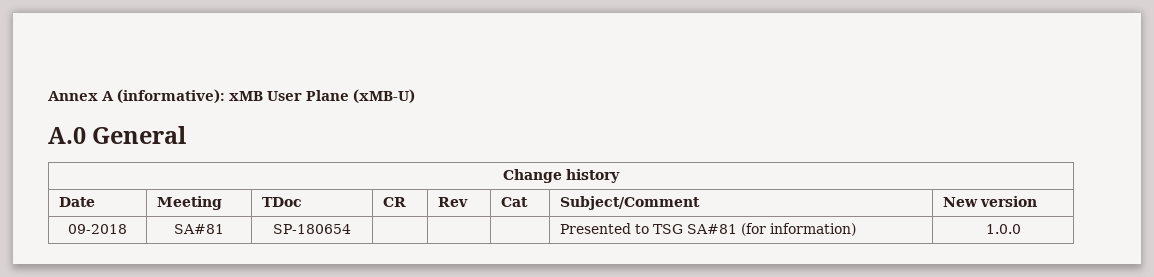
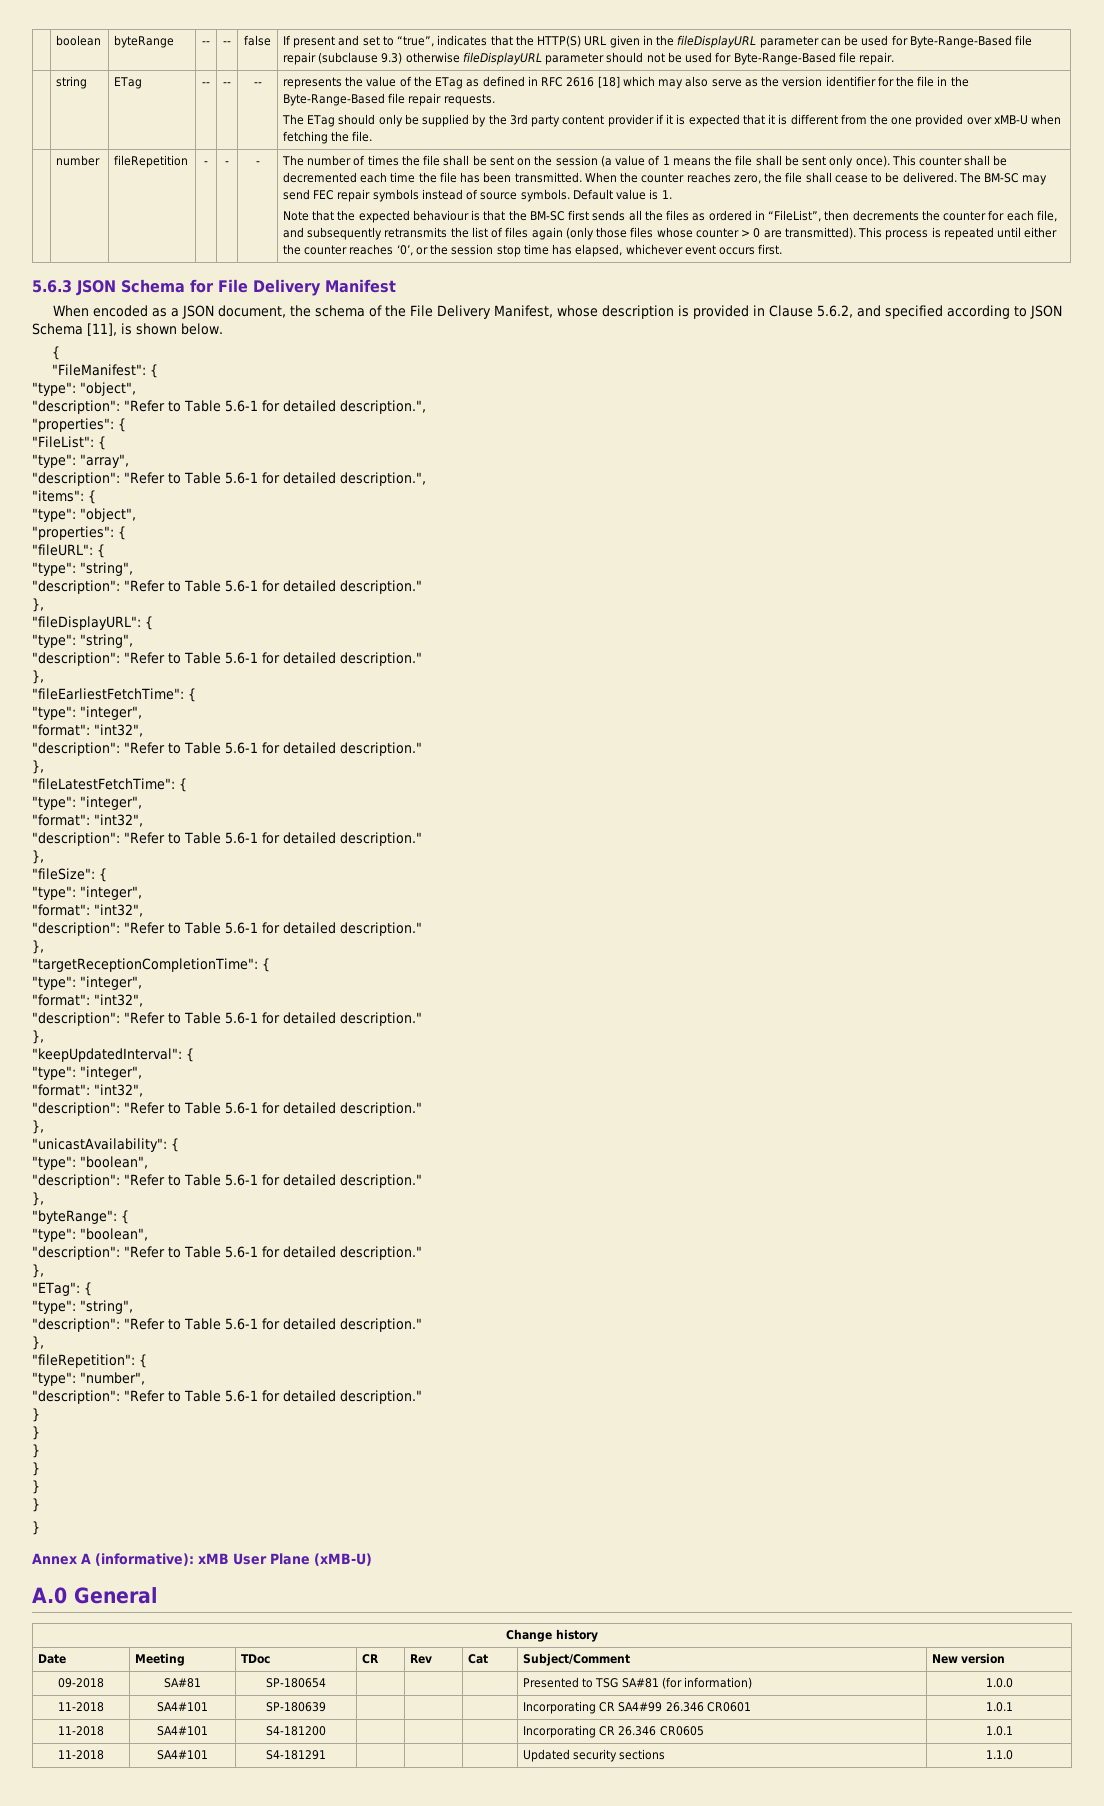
(48, 96) none -> [55,35,101,46] [113,35,174,48] [202,41,210,45] [223,41,231,45] [244,35,271,46] [282,35,1033,48] [282,52,895,65] [55,76,87,89] [113,77,142,89] [202,82,210,86] [223,82,231,86] [253,82,262,86] [282,76,969,89] [282,93,495,106] [281,114,1062,127] [282,131,373,144] [55,155,100,166] [113,155,188,168] [204,161,208,165] [225,161,229,165] [255,161,260,165] [281,155,1008,168] [282,172,1048,185] [282,189,672,202] [282,210,1057,223] [282,227,1058,240] [282,244,783,257] [32,279,396,296] [53,305,1063,319] [32,323,223,336] [51,346,60,360] [51,364,158,378] [32,382,136,396] [32,400,426,414] [32,418,126,432] [32,436,106,450] [32,454,129,468] [32,472,426,486] [32,490,96,504] [32,508,136,522] [32,526,126,540] [32,544,105,558] [32,562,133,576] [32,580,422,594] [32,598,44,612] [32,616,153,630] [32,634,133,648] [32,652,422,666] [32,670,44,684] [32,688,196,702] [32,706,142,720] [32,724,143,737] [32,742,422,756] [32,760,44,774] [32,778,187,792] [32,796,142,810] [32,814,143,827] [32,832,422,846] [32,850,44,864] [32,868,107,882] [32,886,142,900] [32,904,143,917] [32,922,422,936] [32,940,44,954] [32,958,270,972] [32,976,142,990] [32,994,143,1007] [32,1012,422,1026] [32,1030,44,1044] [32,1048,194,1062] [32,1066,142,1080] [32,1084,143,1097] [32,1102,422,1116] [32,1120,44,1134] [32,1138,179,1152] [32,1156,148,1170] [32,1174,422,1188] [32,1192,44,1206] [32,1210,129,1224] [32,1228,148,1242] [32,1246,422,1260] [32,1264,44,1278] [32,1282,92,1296] [32,1300,133,1314] [32,1318,422,1332] [32,1336,44,1350] [32,1354,147,1368] [32,1372,145,1386] [32,1390,422,1404] [32,1408,40,1422] [32,1426,40,1440] [32,1444,40,1458] [32,1462,40,1476] [32,1480,40,1494] [32,1498,40,1512] [32,1521,40,1535] | boolean | byteRange | -- | -- | false | If present and set to “true”, indicates that the HTTP(S) URL given in the fileDisplayURL parameter can be used for Byte-Range-Based file repair (subclause 9.3) otherwise fileDisplayURL parameter should not be used for Byte-Range-Based file repair. // | string | ETag | -- | -- | -- | represents the value of the ETag as defined in RFC 2616 [18] which may also serve as the version identifier for the file in the Byte-Range-Based file repair requests. // The ETag should only be supplied by the 3rd party content provider if it is expected that it is different from the one provided over xMB-U when fetching the file. // | number | fileRepetition | - | - | - | The number of times the file shall be sent on the session (a value of 1 means the file shall be sent only once). This counter shall be decremented each time the file has been transmitted. When the counter reaches zero, the file shall cease to be delivered. The BM-SC may send FEC repair symbols instead of source symbols. Default value is 1. // Note that the expected behaviour is that the BM-SC first sends all the files as ordered in “FileList”, then decrements the counter for each file, and subsequently retransmits the list of files again (only those files whose counter > 0 are transmitted). This process is repeated until either the counter reaches ‘0’, or the session stop time has elapsed, whichever event occurs first. // 5.6.3 JSON Schema for File Delivery Manifest // When encoded as a JSON document, the schema of the File Delivery Manifest, whose description is provided in Clause 5.6.2, and specified according to JSON Schema [11], is shown below. // { // "FileManifest": { // "type": "object", // "description": "Refer to Table 5.6-1 for detailed description.", // "properties": { // "FileList": { // "type": "array", // "description": "Refer to Table 5.6-1 for detailed description.", // "items": { // "type": "object", // "properties": { // "fileURL": { // "type": "string", // "description": "Refer to Table 5.6-1 for detailed description." // }, // "fileDisplayURL": { // "type": "string", // "description": "Refer to Table 5.6-1 for detailed description." // }, // "fileEarliestFetchTime": { // "type": "integer", // "format": "int32", // "description": "Refer to Table 5.6-1 for detailed description." // }, // "fileLatestFetchTime": { // "type": "integer", // "format": "int32", // "description": "Refer to Table 5.6-1 for detailed description." // }, // "fileSize": { // "type": "integer", // "format": "int32", // "description": "Refer to Table 5.6-1 for detailed description." // }, // "targetReceptionCompletionTime": { // "type": "integer", // "format": "int32", // "description": "Refer to Table 5.6-1 for detailed description." // }, // "keepUpdatedInterval": { // "type": "integer", // "format": "int32", // "description": "Refer to Table 5.6-1 for detailed description." // }, // "unicastAvailability": { // "type": "boolean", // "description": "Refer to Table 5.6-1 for detailed description." // }, // "byteRange": { // "type": "boolean", // "description": "Refer to Table 5.6-1 for detailed description." // }, // "ETag": { // "type": "string", // "description": "Refer to Table 5.6-1 for detailed description." // }, // "fileRepetition": { // "type": "number", // "description": "Refer to Table 5.6-1 for detailed description." // } // } // } // } // } // } // } //
(1021, 229) none -> [58,1702,104,1712] [157,1702,208,1712] [266,1702,326,1712] [522,1701,751,1714] [985,1702,1013,1712] [58,1726,104,1736] [157,1726,208,1736] [266,1726,326,1736] [522,1725,704,1738] [985,1726,1013,1736] [58,1750,104,1760] [157,1750,208,1760] [266,1750,326,1760] [522,1749,666,1762] [985,1750,1013,1760] // 11-2018 | SA4#101 | SP-180639 | | | | Incorporating CR SA4#99 26.346 CR0601 | 1.0.1 // 11-2018 | SA4#101 | S4-181200 | | | | Incorporating CR 26.346 CR0605 | 1.0.1 // 11-2018 | SA4#101 | S4-181291 | | | | Updated security sections | 1.1.0

